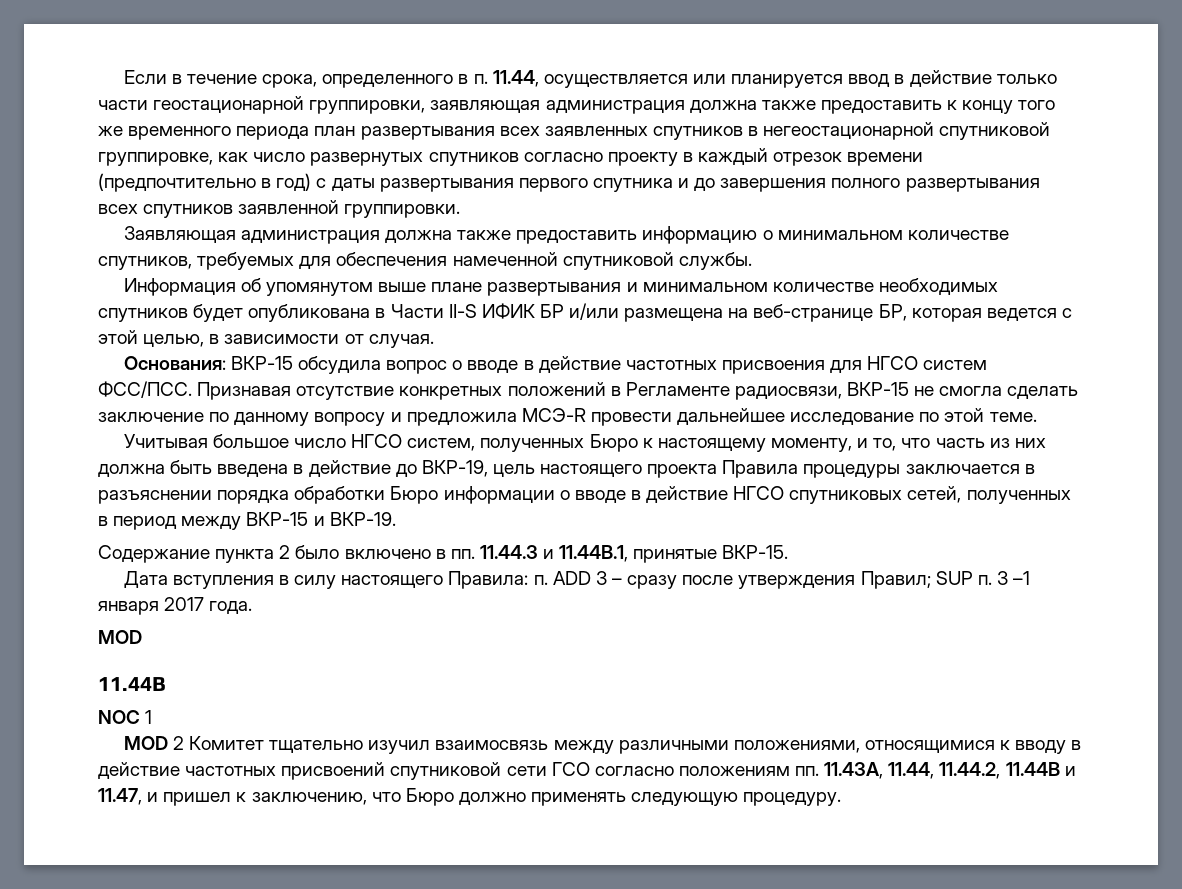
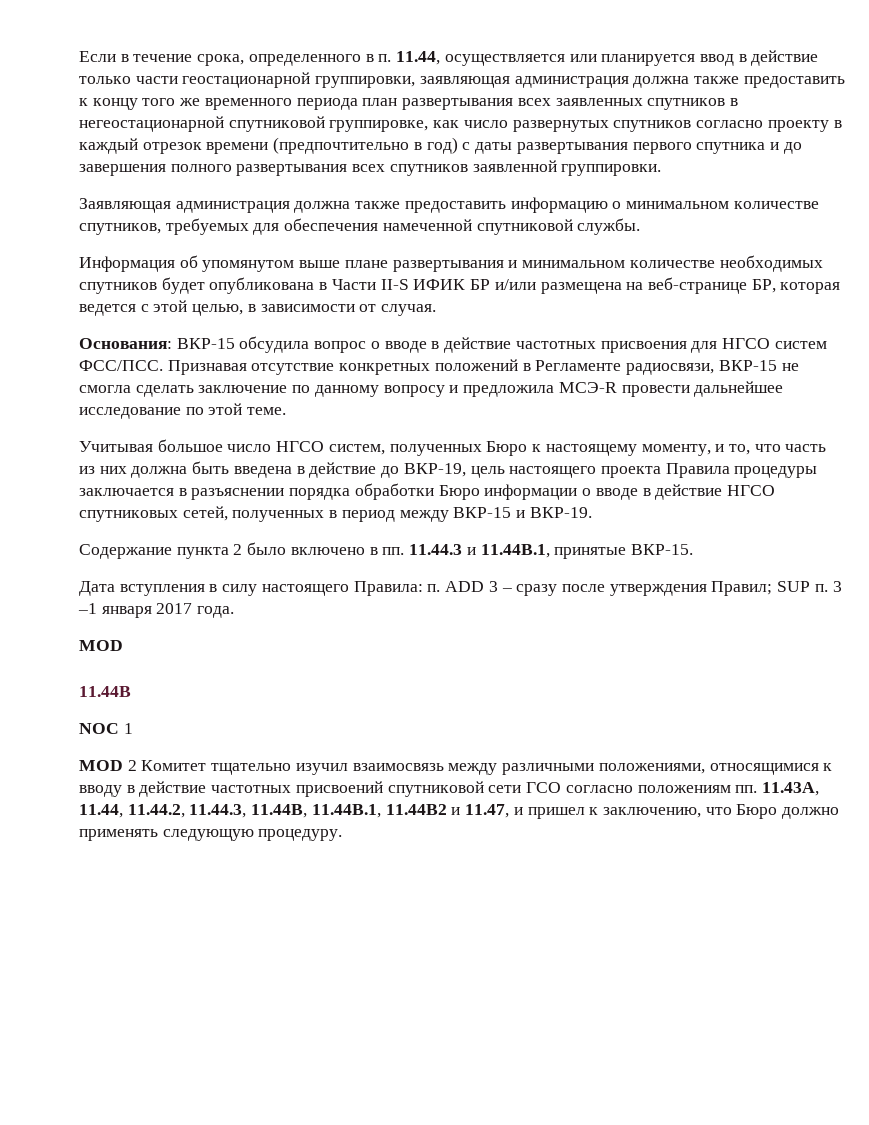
[1005,762,1060,776] 11.44B -> [189,804,447,818] 11.44.3, 11.44B, 11.44B.1, 11.44B2

